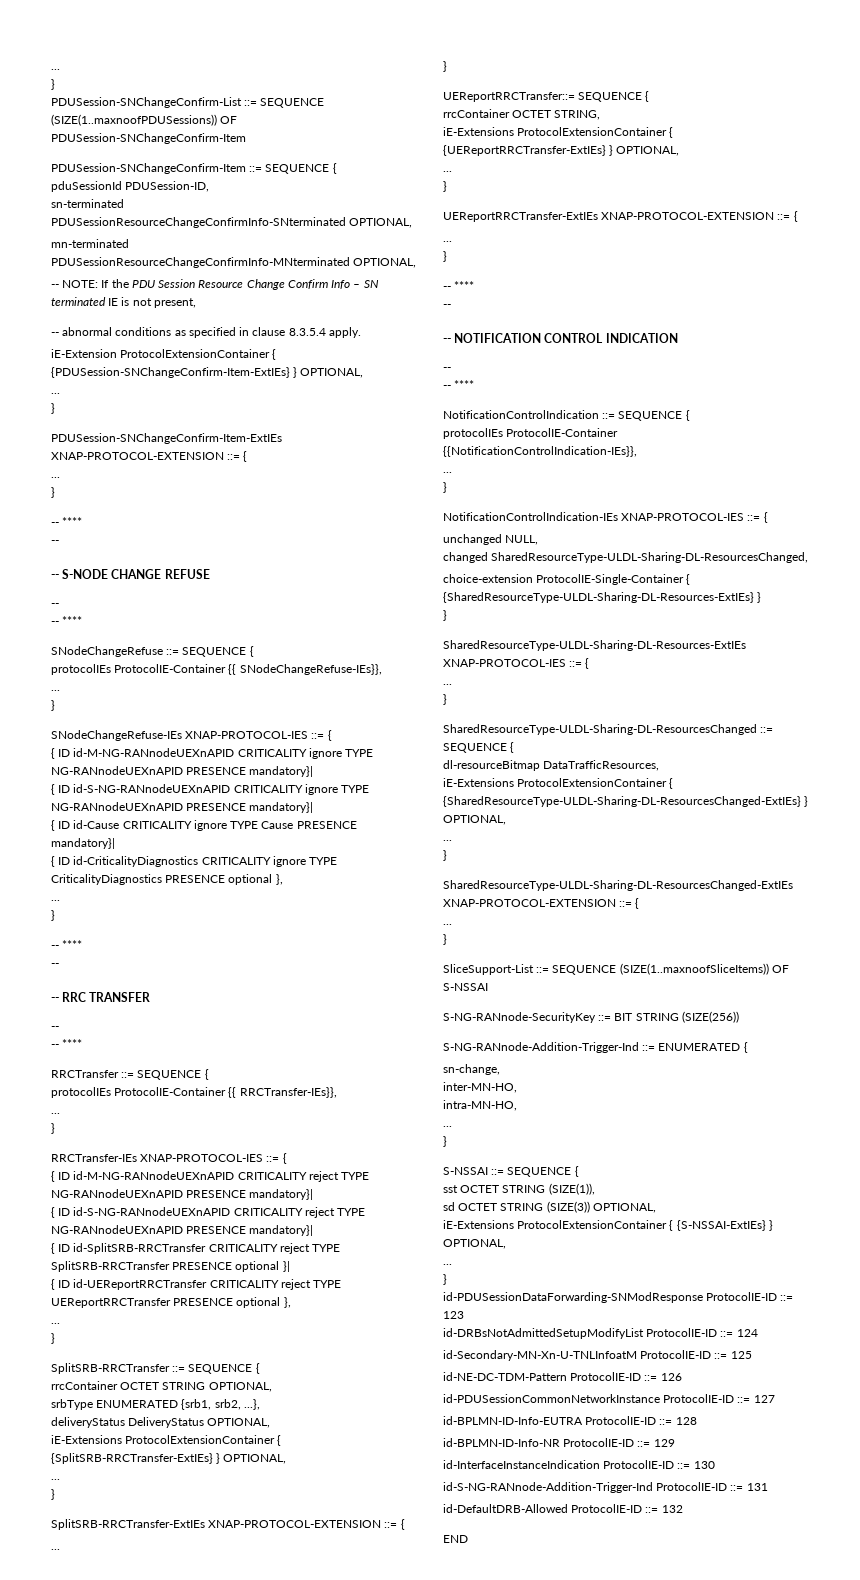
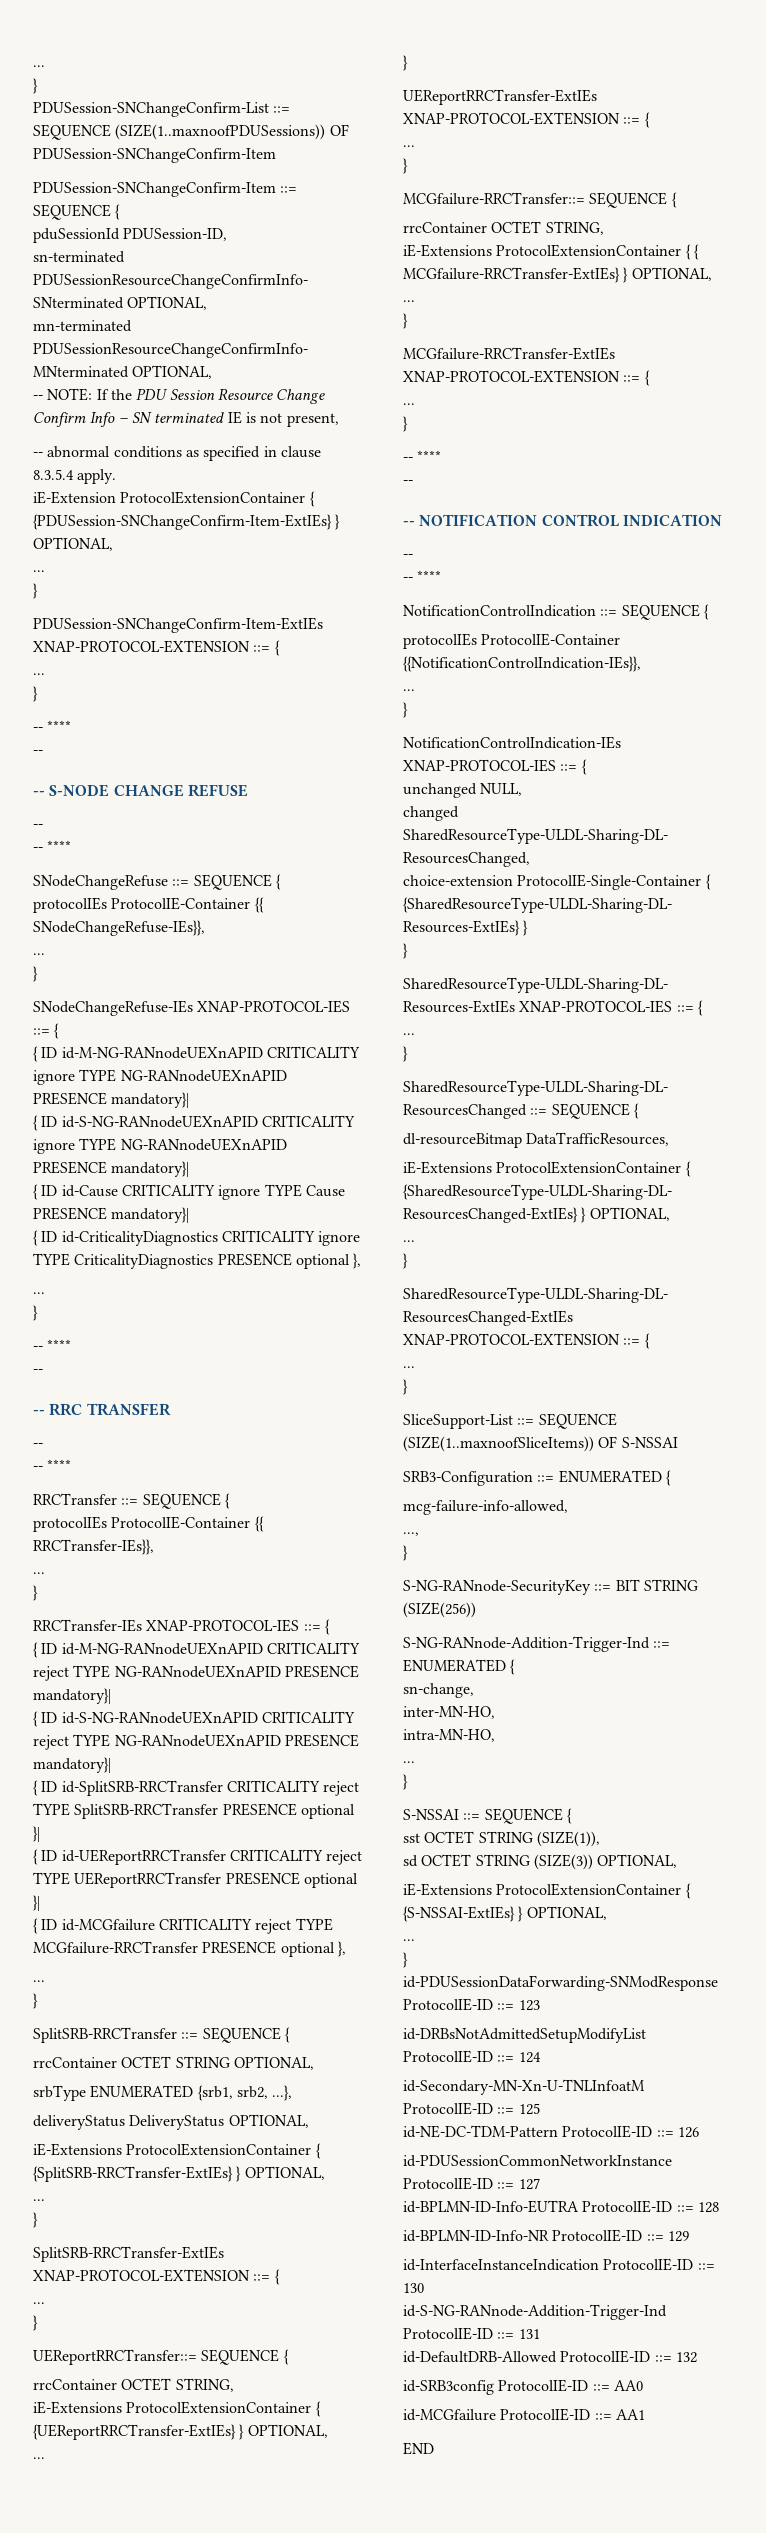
(281, 1302) none -> [33,1895,40,1911] [33,1918,333,1934] [33,1941,335,1957] }| // { ID id-MCGfailure CRITICALITY reject TYPE MCGfailure-RRCTransfer PRESENCE optional
(447, 256) none -> [403,192,677,208] [403,221,604,235] [403,244,699,260] [403,267,712,283] [403,300,415,302] [403,313,408,329] [403,347,615,360] [403,370,650,386] [403,403,415,405] [403,416,408,432] // MCGfailure-RRCTransfer::= SEQUENCE { // rrcContainer OCTET STRING, // iE-Extensions ProtocolExtensionContainer { { MCGfailure-RRCTransfer-ExtIEs} } OPTIONAL, // ... // } // MCGfailure-RRCTransfer-ExtIEs XNAP-PROTOCOL-EXTENSION ::= { // ... // }
(488, 987) none -> [403,1470,671,1486] [403,1500,568,1515] [403,1532,419,1536] [403,1545,408,1561] // SRB3-Configuration ::= ENUMERATED { // mcg-failure-info-allowed, // ..., // }
(683, 1509) none -> [403,2379,643,2395] [403,2408,645,2421] // id-SRB3config ProtocolIE-ID ::= AA0 // id-MCGfailure ProtocolIE-ID ::= AA1

